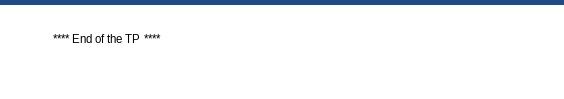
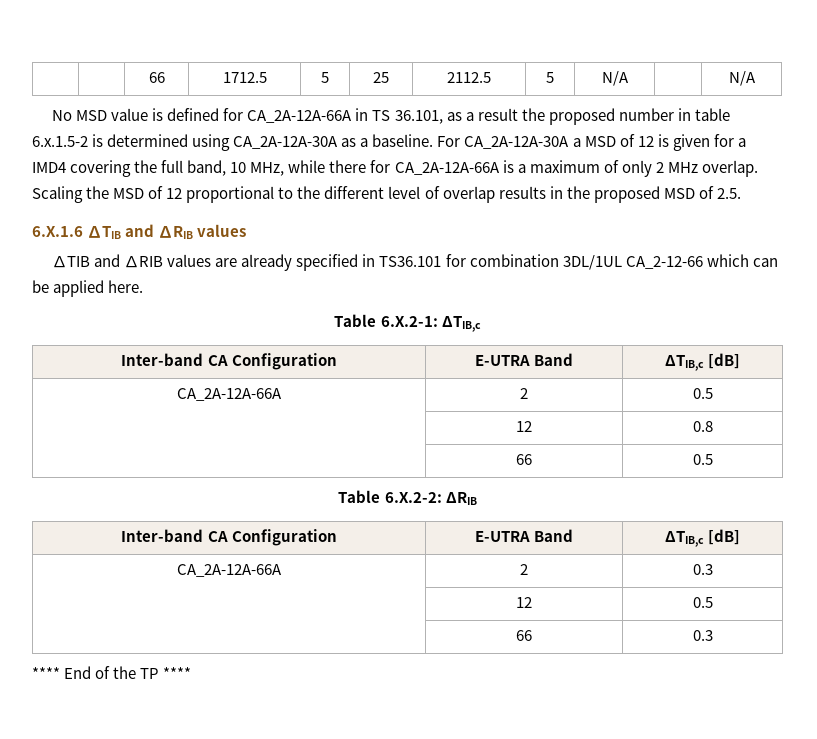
(53, 38) none -> [148,72,165,83] [222,72,267,83] [321,72,329,83] [373,72,389,83] [447,72,491,83] [546,72,554,83] [601,71,629,86] [728,71,756,86] [52,108,730,125] [32,134,746,151] [32,160,758,177] [32,186,741,203] [32,224,247,239] [52,254,778,271] [32,280,144,297] [334,314,481,332] [121,353,337,370] [474,353,574,366] [664,353,741,371] [177,388,282,401] [520,388,528,399] [692,388,713,399] [516,421,532,432] [692,421,713,432] [516,454,532,465] [692,454,713,465] [338,490,477,505] [121,529,337,546] [474,529,574,542] [664,529,741,547] [177,564,282,577] [520,564,528,575] [692,564,713,575] [516,597,532,608] [692,597,713,608] [516,630,532,641] [692,630,713,641] | | 66 | 1712.5 | 5 | 25 | 2112.5 | 5 | N/A | | N/A // No MSD value is defined for CA_2A-12A-66A in TS 36.101, as a result the proposed number in table 6.x.1.5-2 is determined using CA_2A-12A-30A as a baseline. For CA_2A-12A-30A a MSD of 12 is given for a IMD4 covering the full band, 10 MHz, while there for CA_2A-12A-66A is a maximum of only 2 MHz overlap. Scaling the MSD of 12 proportional to the different level of overlap results in the proposed MSD of 2.5. // 6.X.1.6 ∆TIB and ∆RIB values // ∆TIB and ∆RIB values are already specified in TS36.101 for combination 3DL/1UL CA_2-12-66 which can be applied here. // Table 6.X.2-1: ΔTIB,c // Inter-band CA Configuration | E-UTRA Band | ΔTIB,c [dB] // CA_2A-12A-66A | 2 | 0.5 // | 12 | 0.8 // | 66 | 0.5 // Table 6.X.2-2: ΔRIB // Inter-band CA Configuration | E-UTRA Band | ΔTIB,c [dB] // CA_2A-12A-66A | 2 | 0.3 // | 12 | 0.5 // | 66 | 0.3 //

